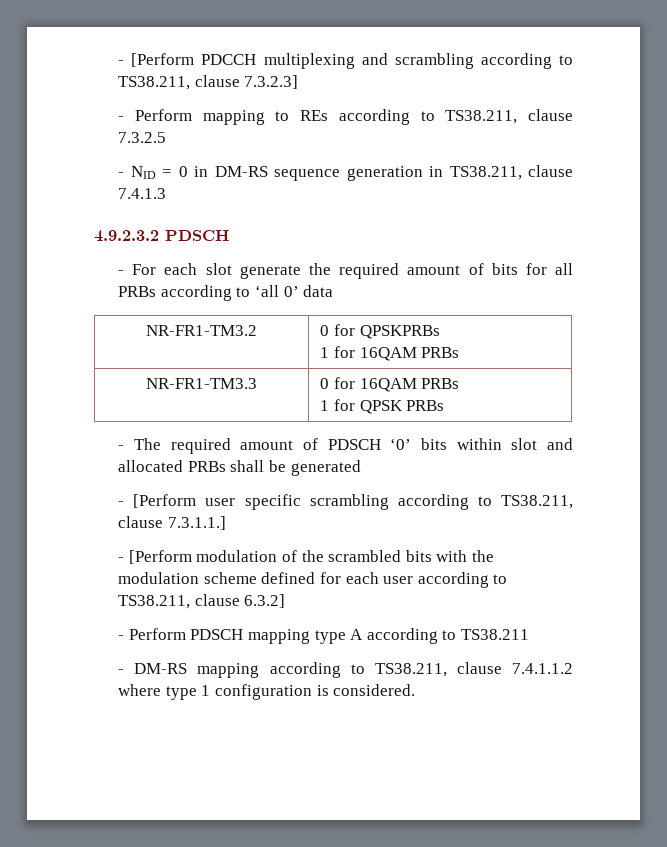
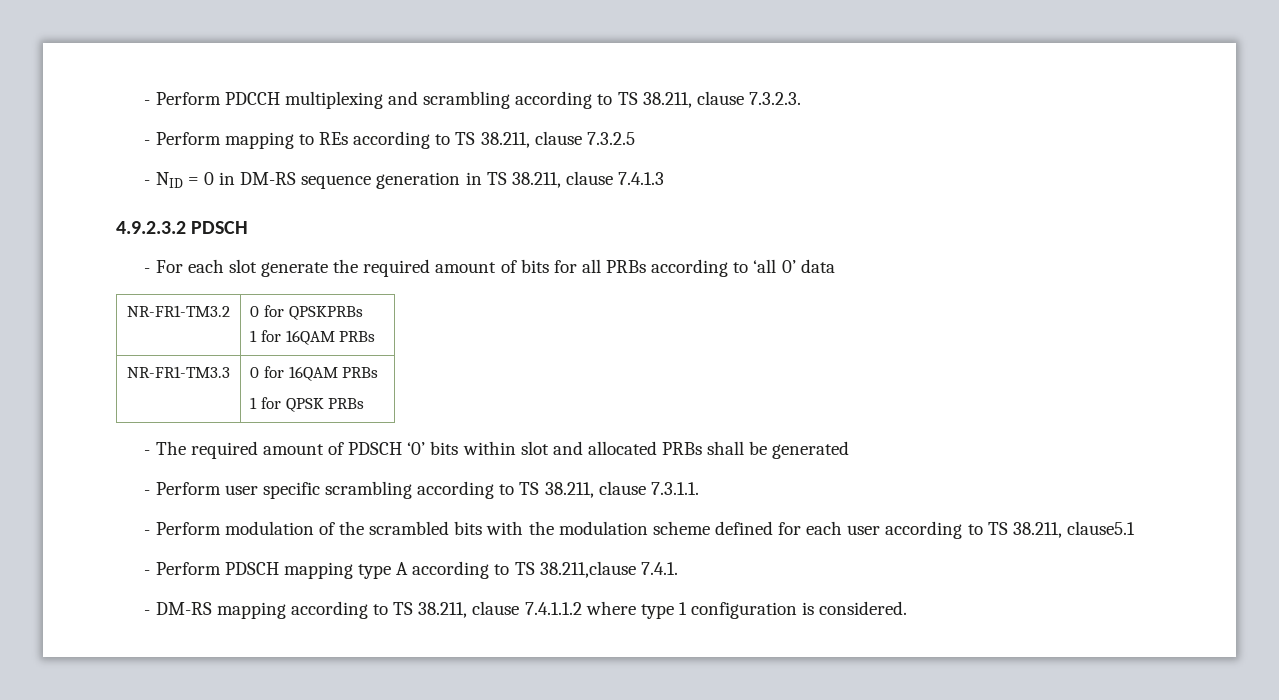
[118,53,195,67] - [Perform -> [144,92,221,105] - Perform
[118,75,299,90] TS38.211, clause 7.3.2.3] -> [617,91,801,108] TS 38.211, clause 7.3.2.3.
[445,110,518,124] TS38.211, -> [455,132,530,148] TS 38.211,
[449,166,522,180] TS38.211, -> [486,172,561,188] TS 38.211,
[133,494,197,508] [Perform -> [155,482,221,495] Perform
[500,495,573,509] [118,516,226,530] [118,550,192,564] TS38.211, clause 7.3.1.1.] // - [Perform -> [519,481,699,498] [144,522,221,535] TS 38.211, clause 7.3.1.1. // - Perform
[118,594,286,609] TS38.211, clause 6.3.2] -> [987,521,1135,538] TS 38.211, clause5.1
[460,629,529,640] TS38.211 -> [514,561,678,578] TS 38.211,clause 7.4.1.
[374,663,447,677] TS38.211, -> [393,602,468,618] TS 38.211,

